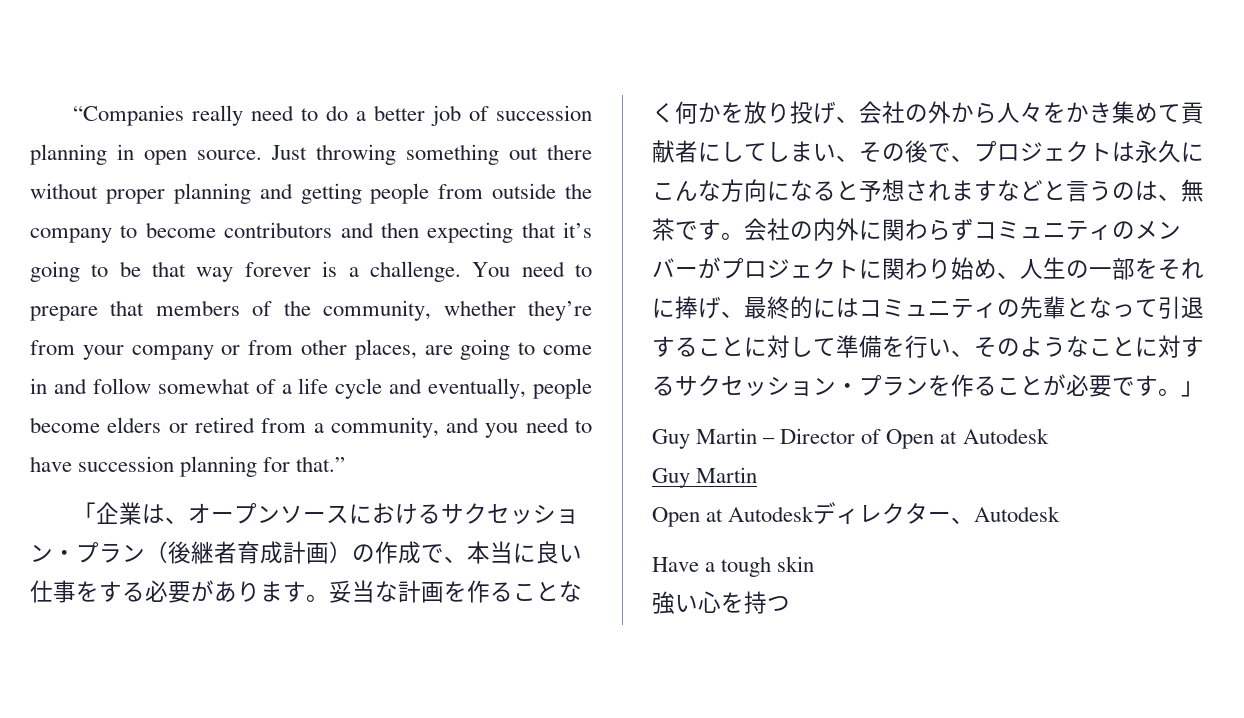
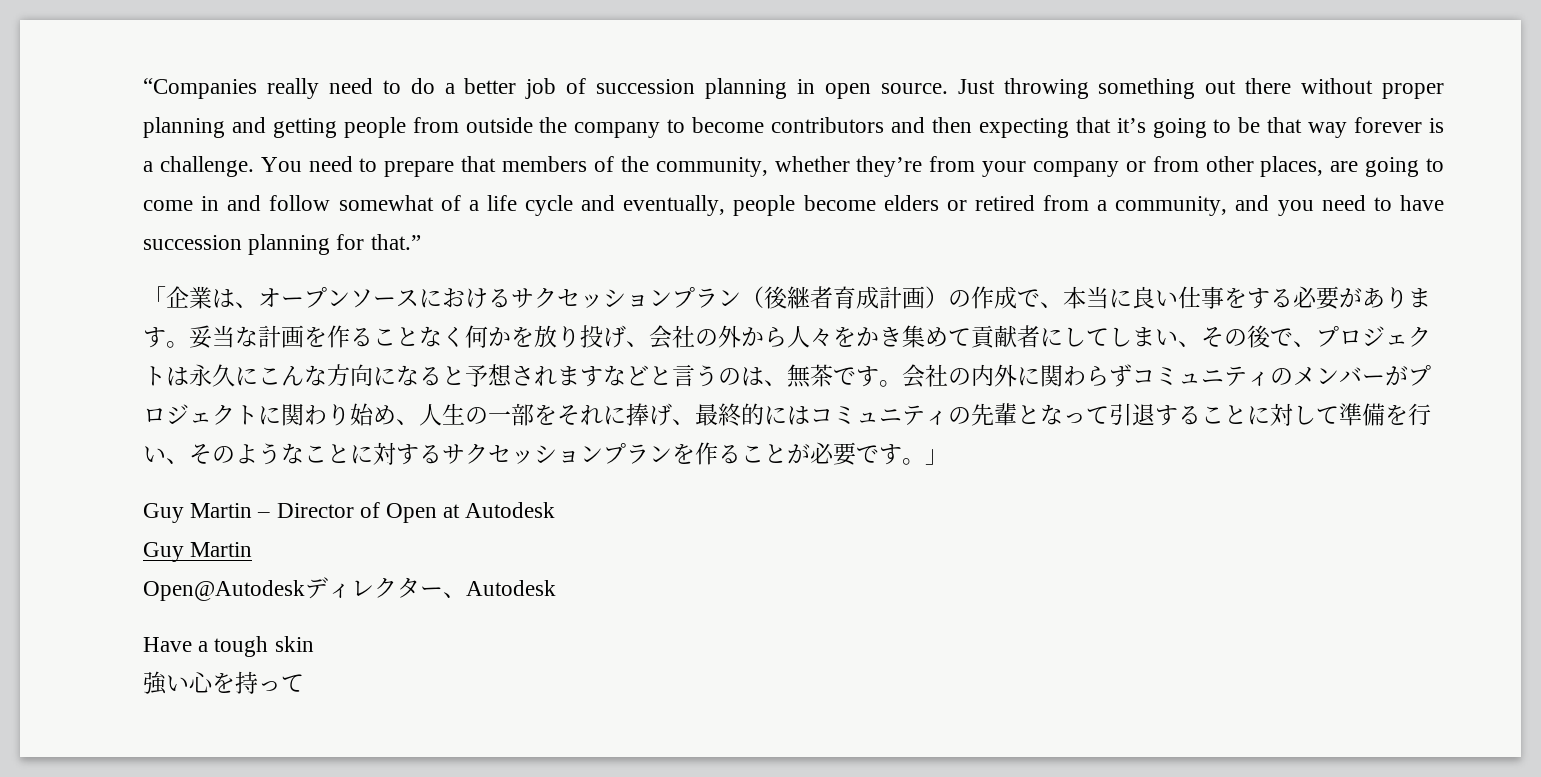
[53,550,76,561] ・ -> (672, 298) none
[836,383,859,394] ・ -> (603, 454) none
[652,506,815,527] Open at Autodesk -> [143,580,305,601] Open@Autodesk
[767,596,790,611] つ -> [258,674,304,692] って

